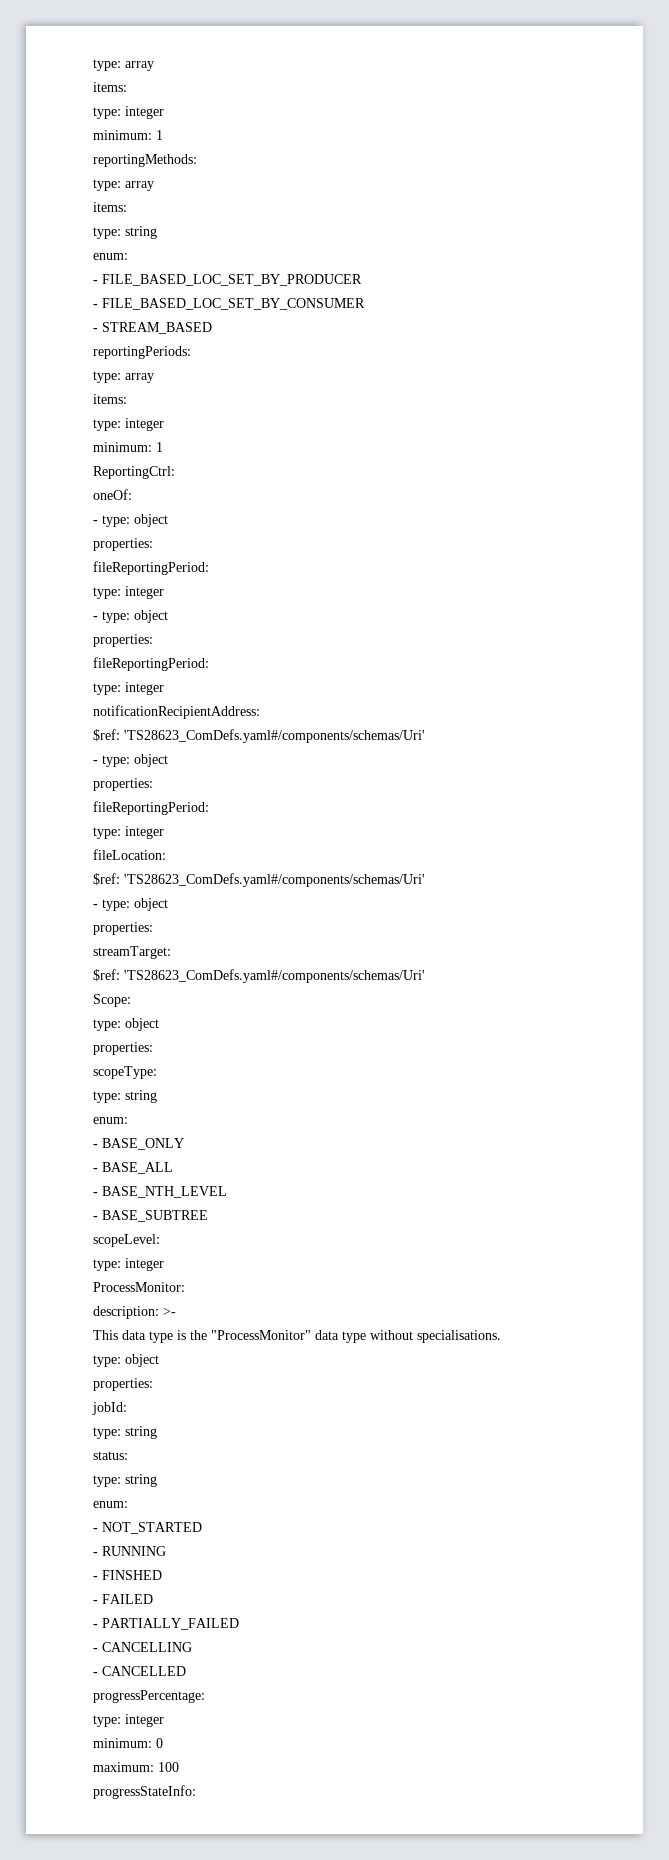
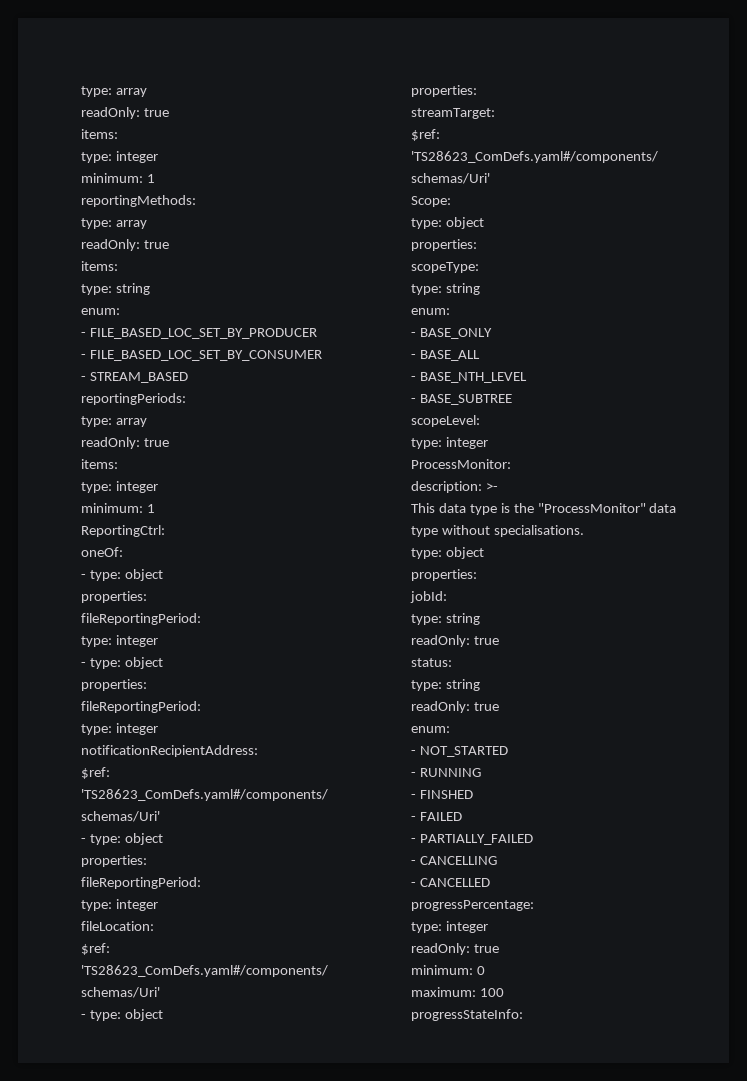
[93,59,154,71] type: array -> [81,86,147,97] [81,107,169,119] type: array // readOnly: true
(154, 186) none -> [81,239,169,251] // readOnly: true
(154, 378) none -> [81,437,169,449] // readOnly: true
(157, 1432) none -> [411,635,499,647] // readOnly: true
(157, 1480) none -> [411,701,499,713] // readOnly: true
(164, 1720) none -> [411,943,499,955] // readOnly: true

